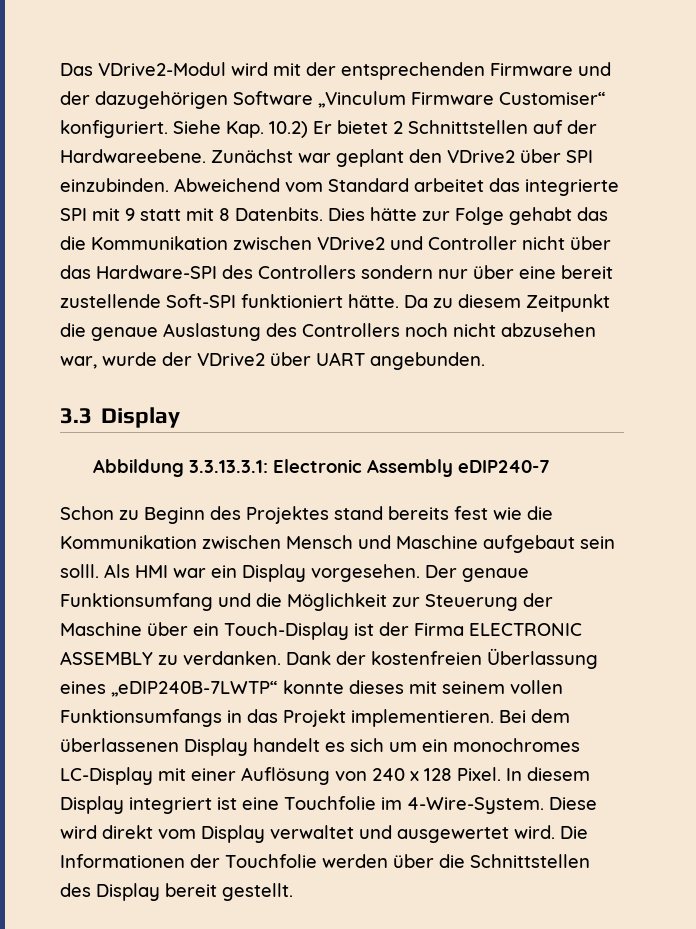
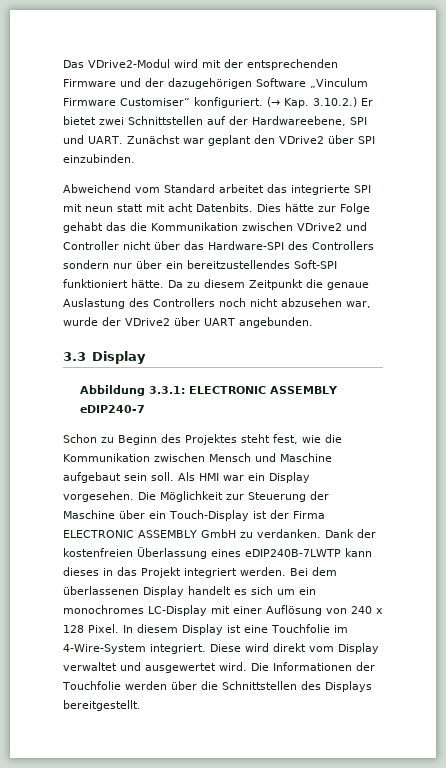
[173,120,308,138] Siehe Kap. 10.2) -> [267,97,357,108] (→ Kap. 3.10.2.)
[393,121,403,134] 2 -> [99,117,124,125] zwei
[60,149,206,163] Hardwareebene. -> [252,116,367,126] [63,135,123,144] Hardwareebene, SPI und UART.
(169, 185) none -> (135, 158) //
[125,208,135,221] 9 -> [85,206,113,212] neun
[219,208,230,221] 8 -> [168,203,193,212] acht
[519,265,613,279] [60,294,161,308] eine bereit zustellende -> [166,260,290,269] ein bereitzustellendes
[188,459,453,477] 3.3.13.3.1: Electronic Assembly -> [148,386,338,394] 3.3.1: ELECTRONIC ASSEMBLY
[334,506,488,520] stand bereits fest -> [241,434,298,444] steht fest,
[60,564,99,578] solll. -> [151,472,174,481] soll.
[425,565,529,582] [60,593,282,611] Der genaue Funktionsumfang und die -> [138,492,156,500] Die
(153, 658) none -> [200,529,236,538] GmbH
[111,680,563,697] [60,709,222,727] „eDIP240B-7LWTP“ konnte dieses mit seinem vollen Funktionsumfangs -> [245,548,372,557] [63,567,99,576] eDIP240B-7LWTP kann dieses
[351,709,494,727] implementieren. -> [184,567,286,578] integriert werden.
[129,797,212,814] integriert -> (223, 629) none
[407,797,544,814] 4-Wire-System. -> [63,644,206,654] 4-Wire-System integriert.
[96,883,293,901] Display bereit gestellt. -> [324,681,372,692] [63,700,141,711] Displays bereitgestellt.

